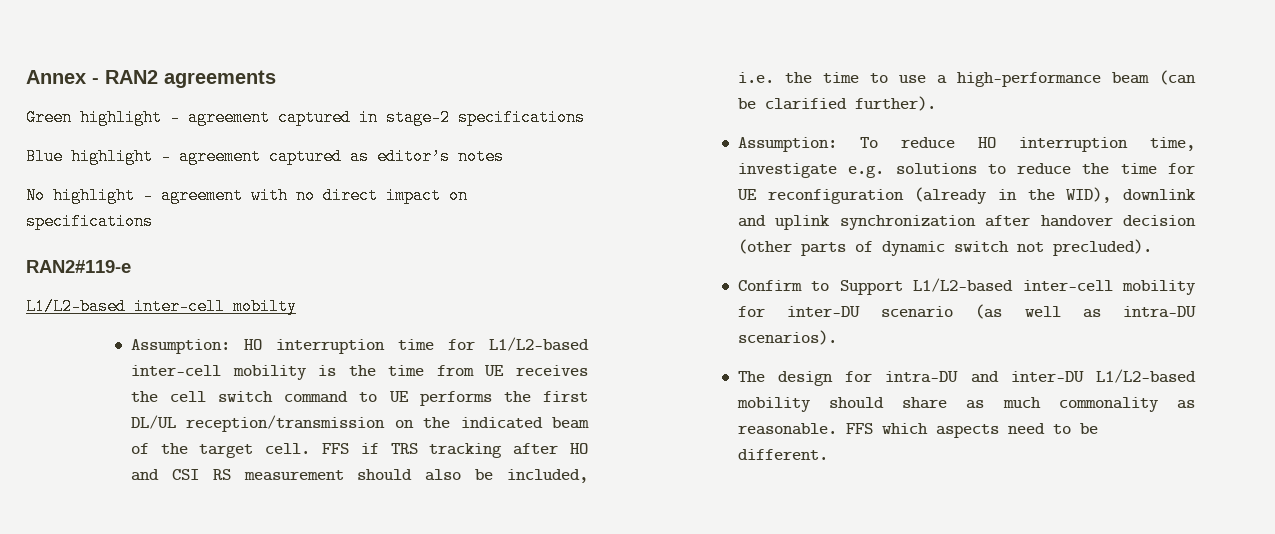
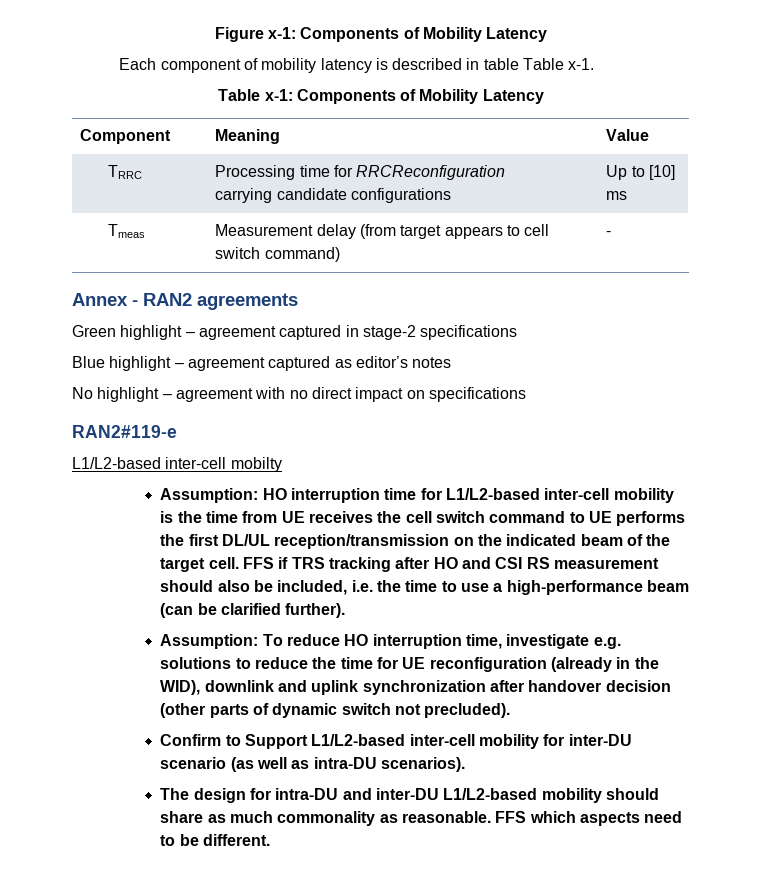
(26, 77) none -> [214,27,548,42] [119,58,595,73] [218,89,544,104] [80,129,172,144] [215,129,281,144] [606,129,650,141] [107,165,142,179] [215,165,506,180] [215,188,451,203] [606,165,675,180] [606,191,628,200] [107,224,145,238] [215,224,550,239] [215,247,340,262] [606,231,612,236] Figure x-1: Components of Mobility Latency // Each component of mobility latency is described in table Table x-1. // Table x-1: Components of Mobility Latency // Component | Meaning | Value // TRRC | Processing time for RRCReconfiguration carrying candidate configurations | Up to [10] ms // Tmeas | Measurement delay (from target appears to cell switch command) | - //

